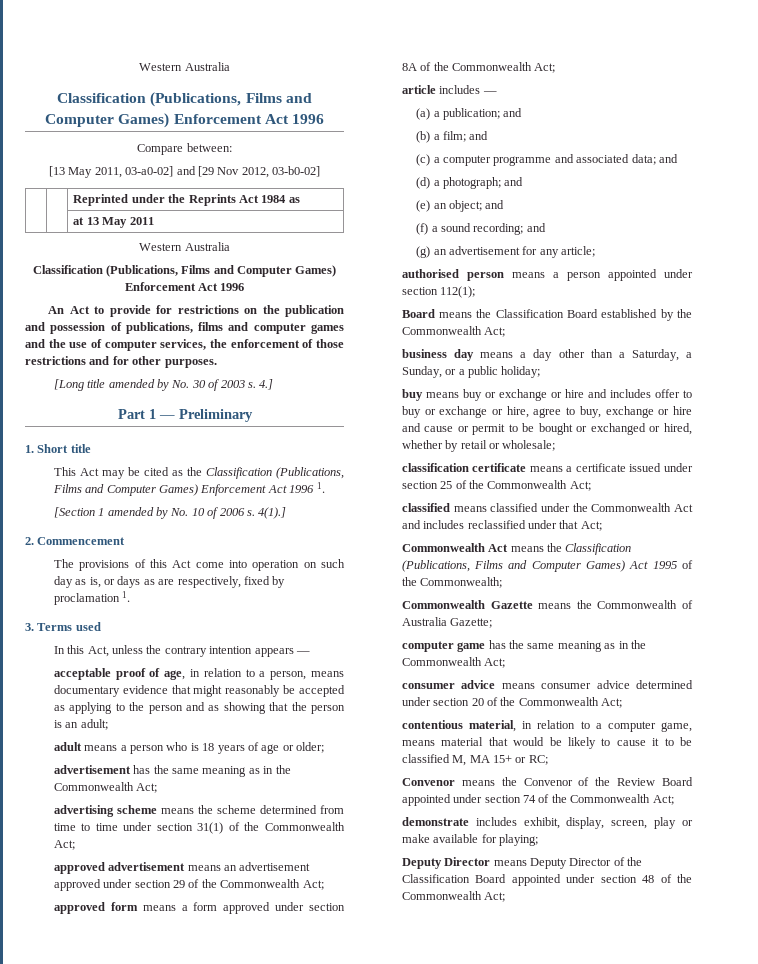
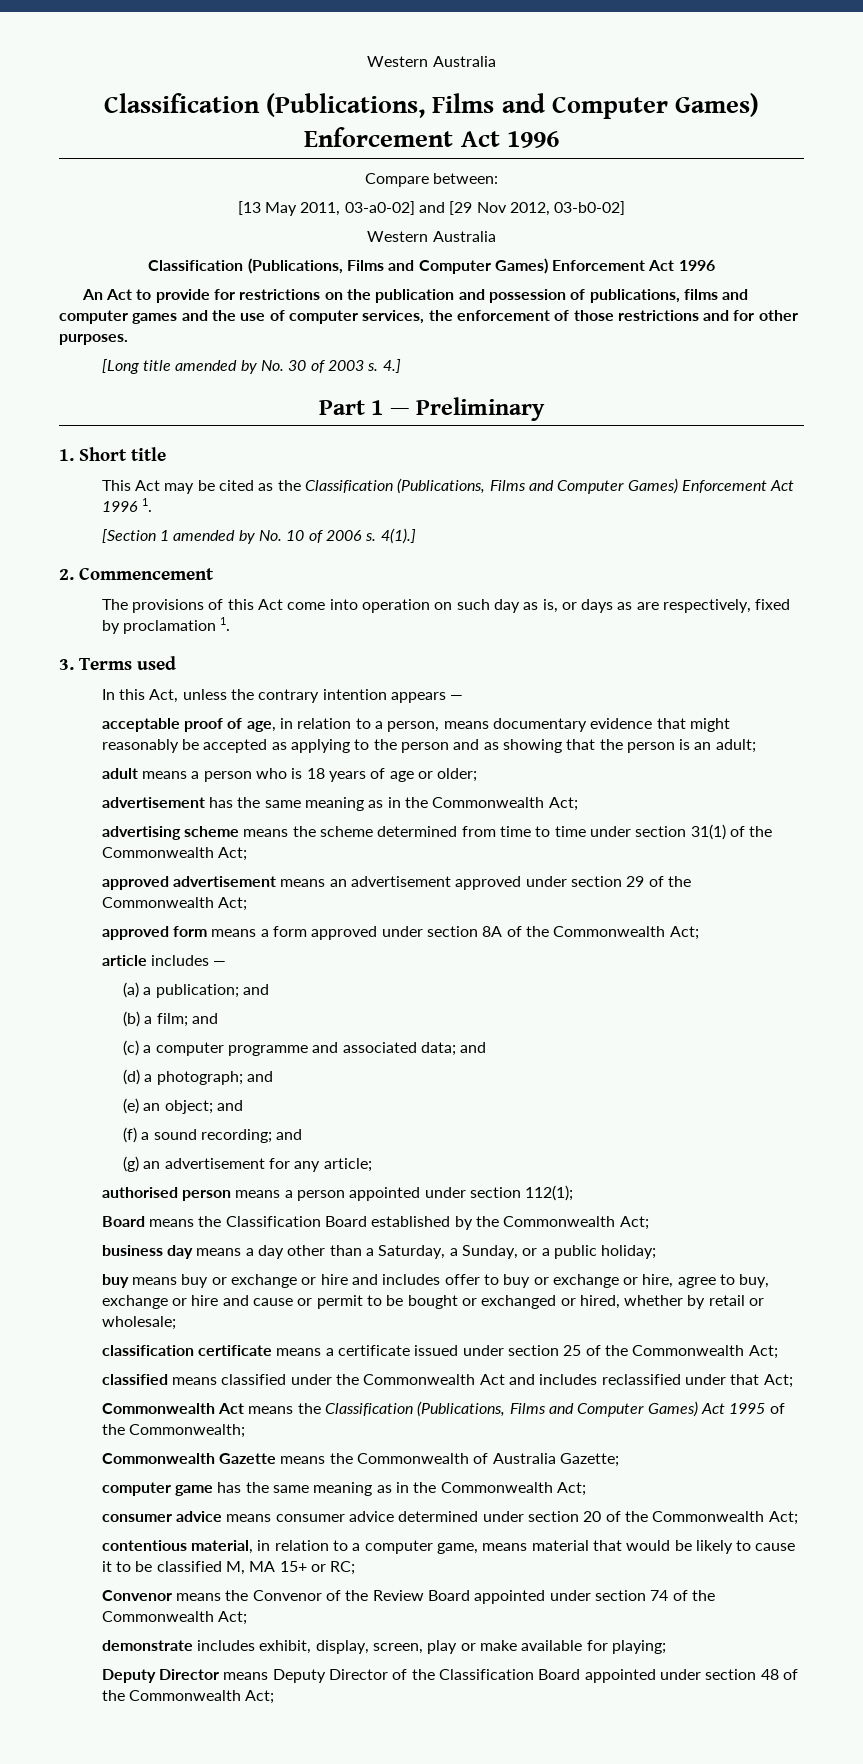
[73,194,300,206] [73,217,154,228] // | | Reprinted under the Reprints Act 1984 as // | | at 13 May 2011 -> (626, 208) none

